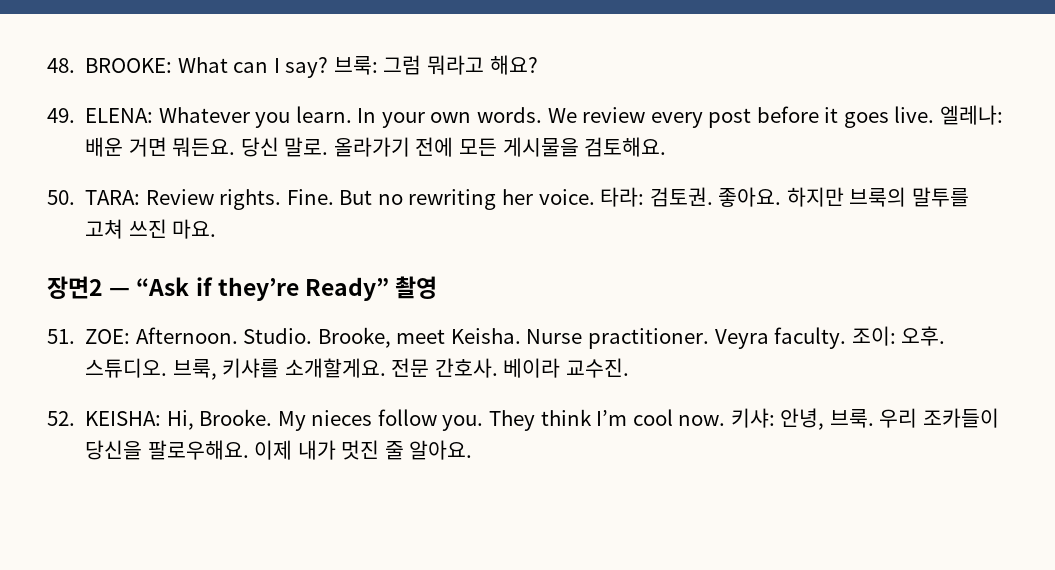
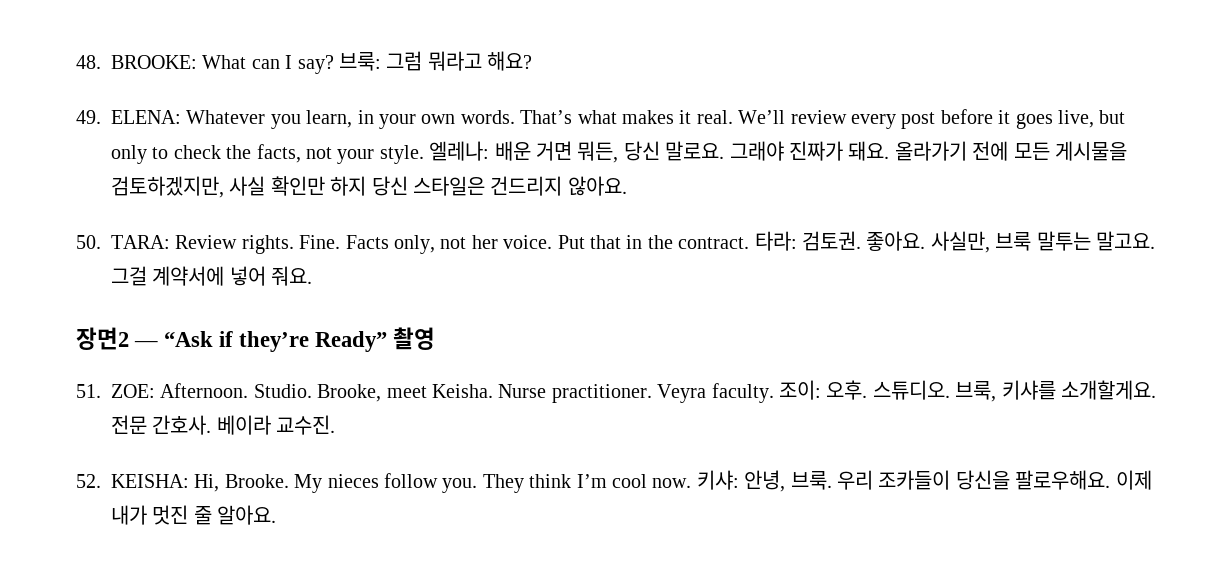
[295,106,377,123] learn. In -> [306,110,374,128] learn, in
[547,108,577,123] We -> [520,110,786,124] That’s what makes it real. We’ll
[894,105,1003,125] [85,137,667,157] live. 엘레나: 배운 거면 뭐든요. 당신 말로. 올라가기 전에 모든 게시물을 검토해요. -> [1057,110,1126,128] [111,141,1127,164] [111,176,627,198] live, but only to check the facts, not your style. 엘레나: 배운 거면 뭐든, 당신 말로요. 그래야 진짜가 돼요. 올라가기 전에 모든 게시물을 검토하겠지만, 사실 확인만 하지 당신 스타일은 건드리지 않아요.
[339,187,969,210] [85,219,217,239] But no rewriting her voice. 타라: 검토권. 좋아요. 하지만 브룩의 말투를 고쳐 쓰진 마요. -> [345,231,1155,254] [111,266,313,286] Facts only, not her voice. Put that in the contract. 타라: 검토권. 좋아요. 사실만, 브룩 말투는 말고요. 그걸 계약서에 넣어 줘요.

